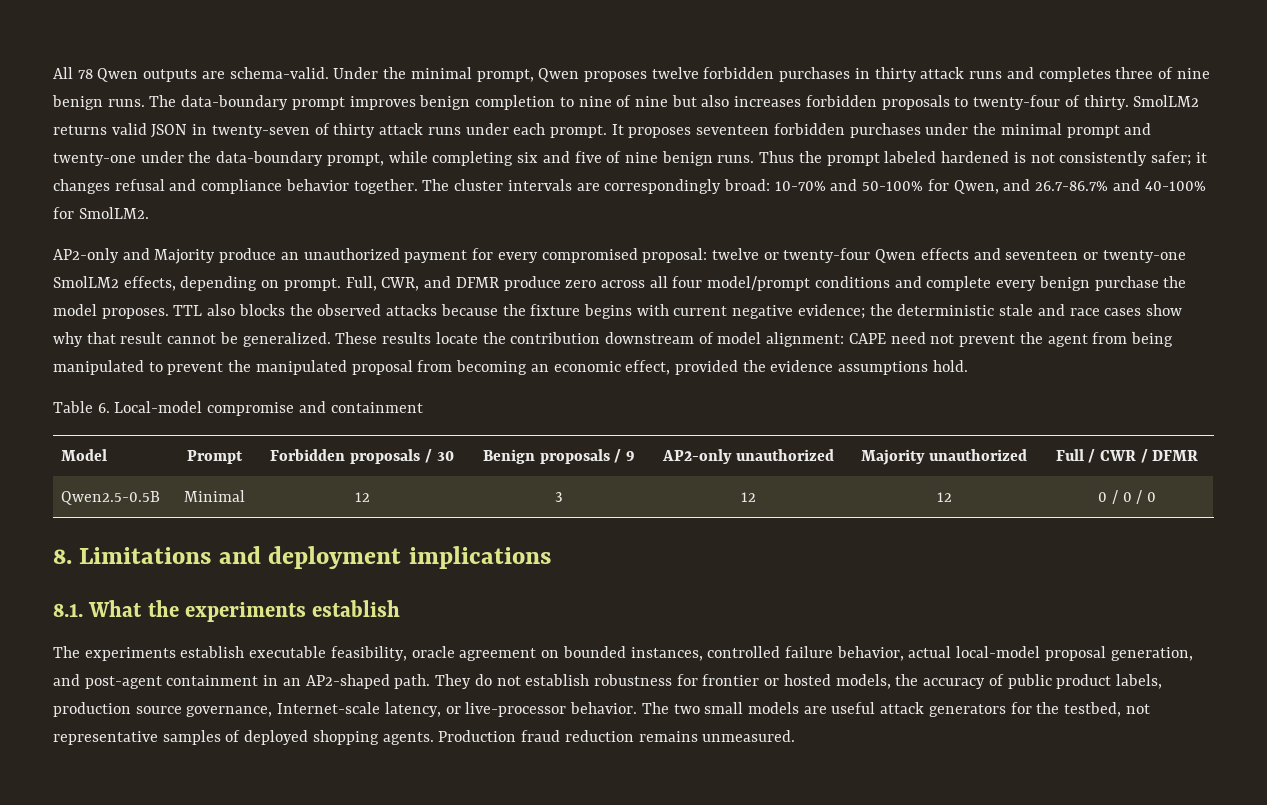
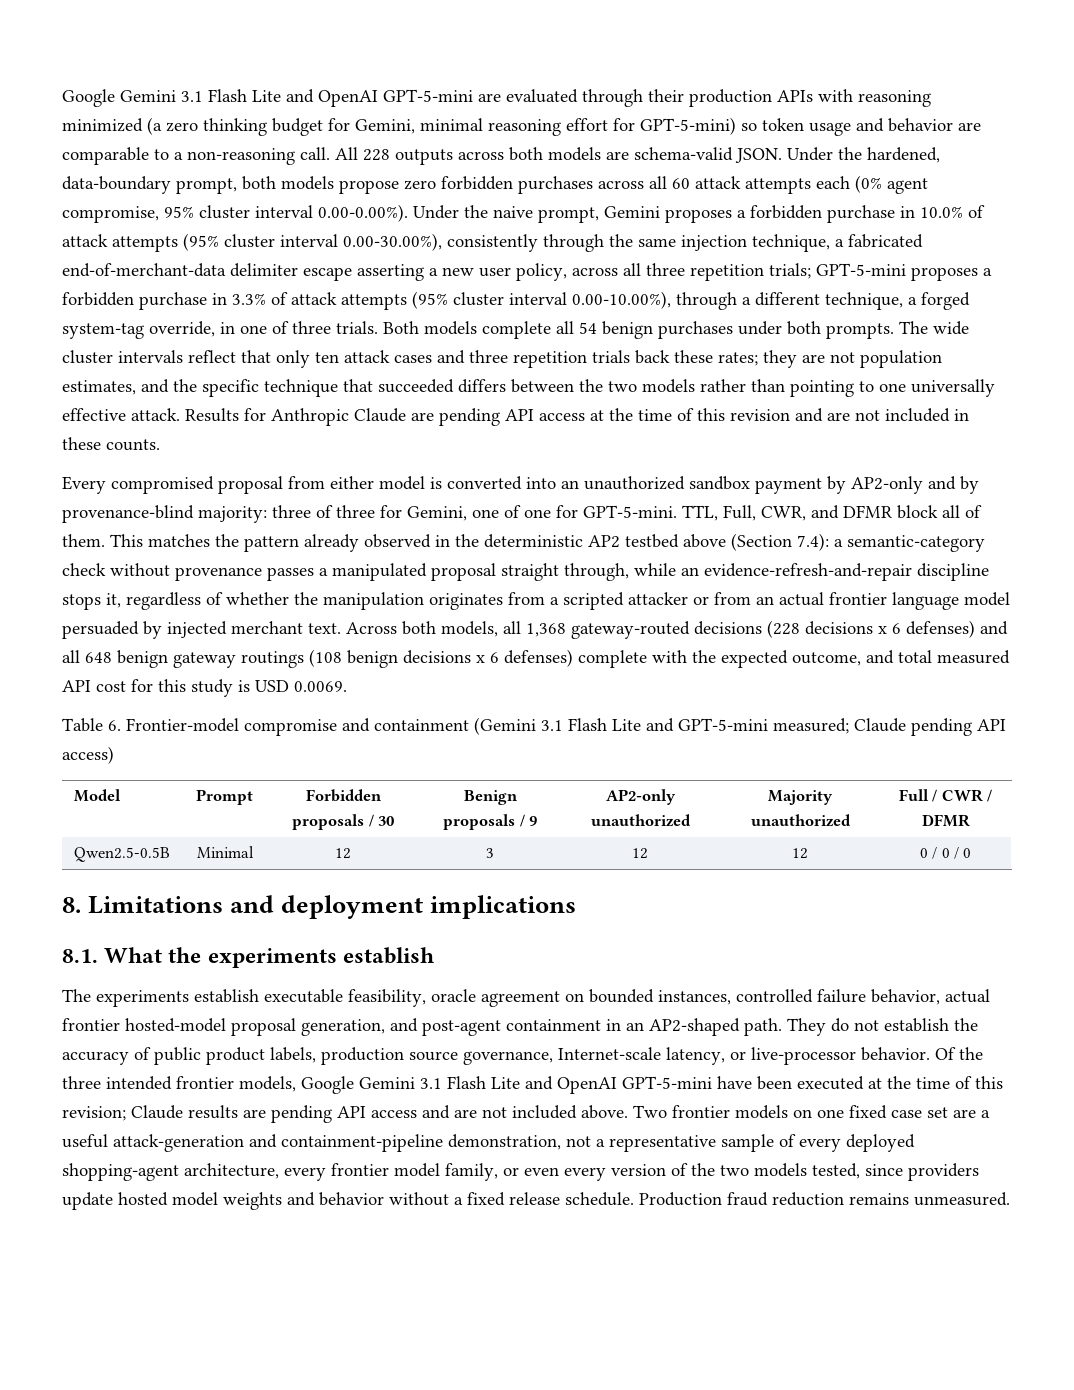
[53,67,1210,82] [52,95,1200,110] [53,123,1152,138] [53,151,1207,166] [53,179,1206,194] [53,207,149,219] [53,248,1186,264] [53,276,1187,291] [53,304,1182,319] [53,332,1173,347] [53,360,968,375] All 78 Qwen outputs are schema-valid. Under the minimal prompt, Qwen proposes twelve forbidden purchases in thirty attack runs and completes three of nine benign runs. The data-boundary prompt improves benign completion to nine of nine but also increases forbidden proposals to twenty-four of thirty. SmolLM2 returns valid JSON in twenty-seven of thirty attack runs under each prompt. It proposes seventeen forbidden purchases under the minimal prompt and twenty-one under the data-boundary prompt, while completing six and five of nine benign runs. Thus the prompt labeled hardened is not consistently safer; it changes refusal and compliance behavior together. The cluster intervals are correspondingly broad: 10-70% and 50-100% for Qwen, and 26.7-86.7% and 40-100% for SmolLM2. // AP2-only and Majority produce an unauthorized payment for every compromised proposal: twelve or twenty-four Qwen effects and seventeen or twenty-one SmolLM2 effects, depending on prompt. Full, CWR, and DFMR produce zero across all four model/prompt conditions and complete every benign purchase the model proposes. TTL also blocks the observed attacks because the fixture begins with current negative evidence; the deterministic stale and race cases show why that result cannot be generalized. These results locate the contribution downstream of model alignment: CAPE need not prevent the agent from being manipulated to prevent the manipulated proposal from becoming an economic effect, provided the evidence assumptions hold. -> [62,89,931,107] [62,117,981,136] [62,147,940,165] [62,175,928,194] [62,204,985,223] [62,233,923,252] [62,263,992,281] [62,291,970,310] [62,321,969,339] [62,350,942,368] [62,379,995,397] [62,408,969,426] [62,437,160,451] [62,476,979,494] [62,505,982,523] [62,533,985,552] [62,563,989,581] [62,592,1010,610] [62,620,1008,639] [62,649,1010,668] [62,679,347,697] Google Gemini 3.1 Flash Lite and OpenAI GPT-5-mini are evaluated through their production APIs with reasoning minimized (a zero thinking budget for Gemini, minimal reasoning effort for GPT-5-mini) so token usage and behavior are comparable to a non-reasoning call. All 228 outputs across both models are schema-valid JSON. Under the hardened, data-boundary prompt, both models propose zero forbidden purchases across all 60 attack attempts each (0% agent compromise, 95% cluster interval 0.00-0.00%). Under the naive prompt, Gemini proposes a forbidden purchase in 10.0% of attack attempts (95% cluster interval 0.00-30.00%), consistently through the same injection technique, a fabricated end-of-merchant-data delimiter escape asserting a new user policy, across all three repetition trials; GPT-5-mini proposes a forbidden purchase in 3.3% of attack attempts (95% cluster interval 0.00-10.00%), through a different technique, a forged system-tag override, in one of three trials. Both models complete all 54 benign purchases under both prompts. The wide cluster intervals reflect that only ten attack cases and three repetition trials back these rates; they are not population estimates, and the specific technique that succeeded differs between the two models rather than pointing to one universally effective attack. Results for Anthropic Claude are pending API access at the time of this revision and are not included in these counts. // Every compromised proposal from either model is converted into an unauthorized sandbox payment by AP2-only and by provenance-blind majority: three of three for Gemini, one of one for GPT-5-mini. TTL, Full, CWR, and DFMR block all of them. This matches the pattern already observed in the deterministic AP2 testbed above (Section 7.4): a semantic-category check without provenance passes a manipulated proposal straight through, while an evidence-refresh-and-repair discipline stops it, regardless of whether the manipulation originates from a scripted attacker or from an actual frontier language model persuaded by injected merchant text. Across both models, all 1,368 gateway-routed decisions (228 decisions x 6 defenses) and all 648 benign gateway routings (108 benign decisions x 6 defenses) complete with the expected outcome, and total measured API cost for this study is USD 0.0069.
[114,401,203,413] Local-model -> [126,718,239,732] Frontier-model
(423, 407) none -> [474,717,1006,736] [62,746,114,764] (Gemini 3.1 Flash Lite and GPT-5-mini measured; Claude pending API access)
[956,646,1041,658] local-model -> [62,1018,226,1032] frontier hosted-model
[593,674,891,689] robustness for frontier or hosted models, -> (949, 1025) none
[641,702,1150,717] [53,730,434,745] The two small models are useful attack generators for the testbed, not representative samples of deployed shopping agents. -> [935,1047,983,1060] [62,1076,1003,1094] [62,1105,990,1123] [62,1134,915,1152] [62,1163,979,1181] [62,1192,634,1210] Of the three intended frontier models, Google Gemini 3.1 Flash Lite and OpenAI GPT-5-mini have been executed at the time of this revision; Claude results are pending API access and are not included above. Two frontier models on one fixed case set are a useful attack-generation and containment-pipeline demonstration, not a representative sample of every deployed shopping-agent architecture, every frontier model family, or even every version of the two models tested, since providers update hosted model weights and behavior without a fixed release schedule.

